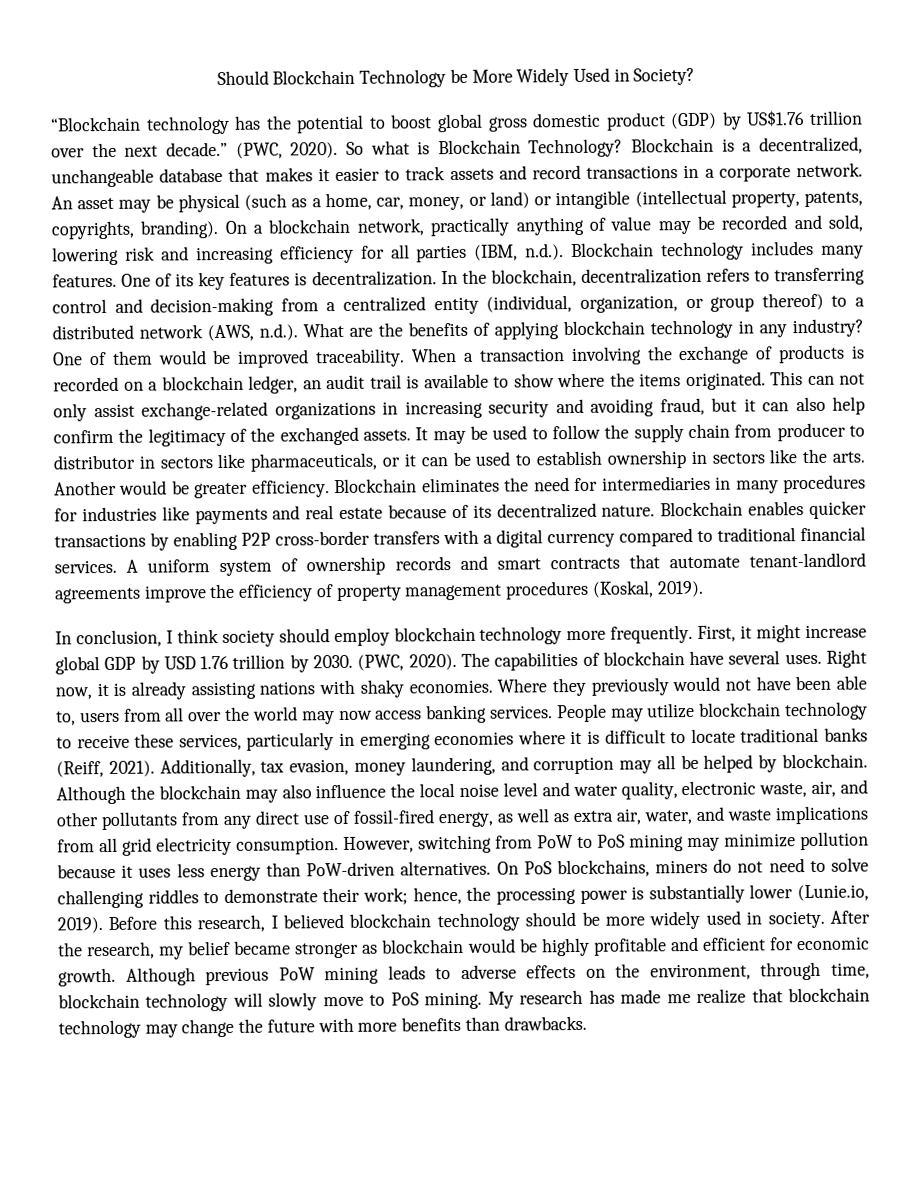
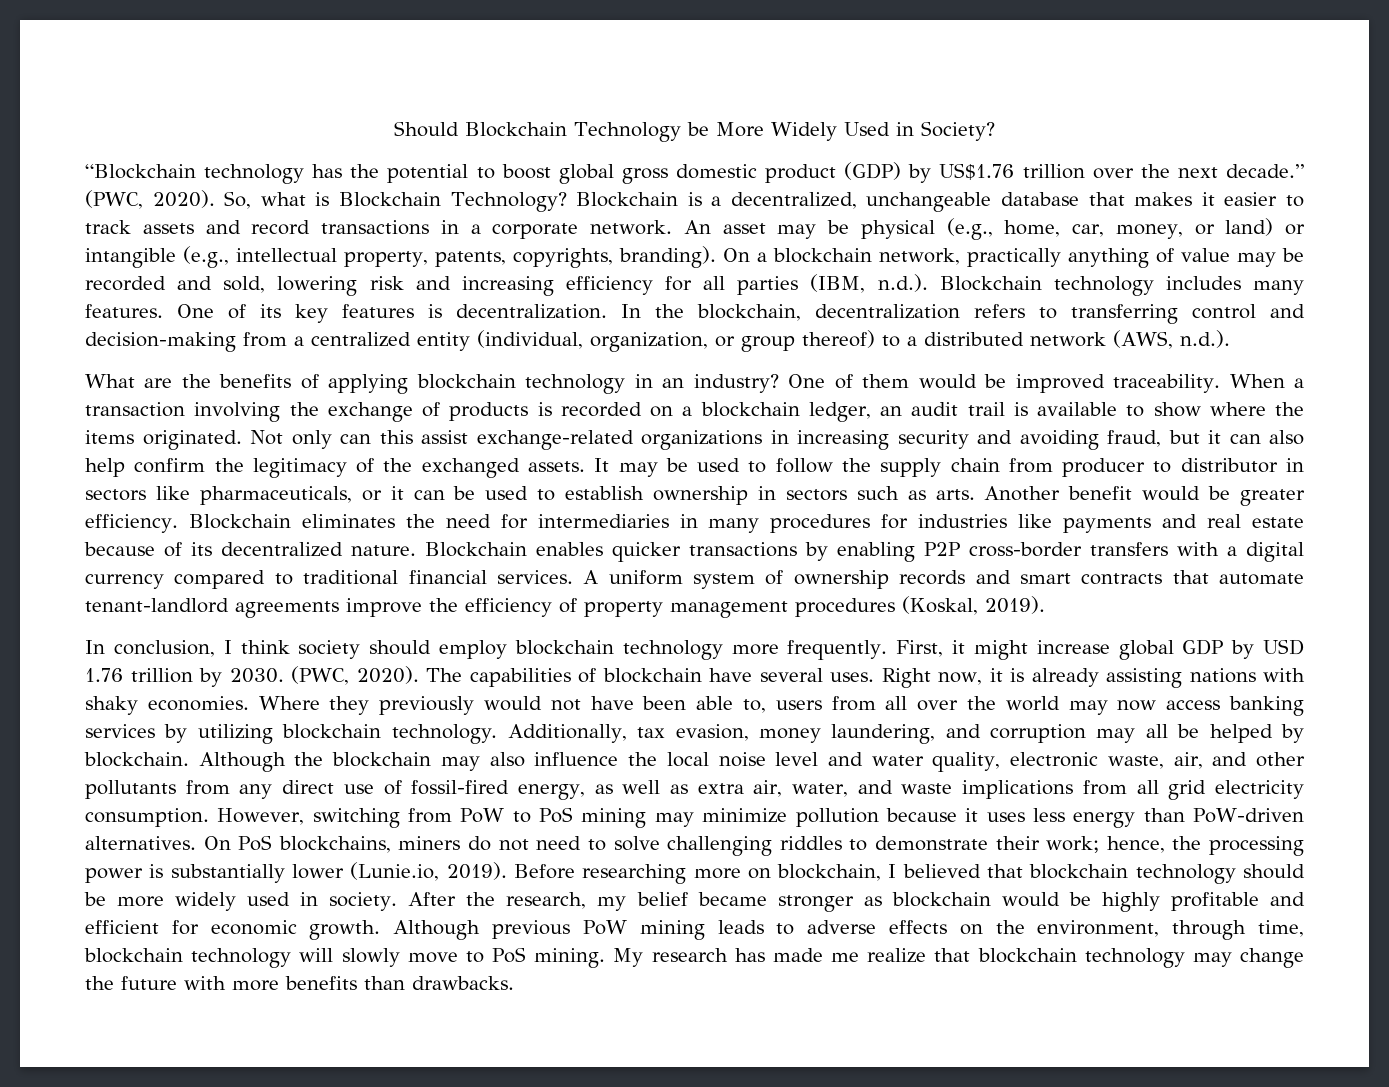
[345,141,364,155] So -> [224,191,252,209] So,
[244,193,322,211] (such as a -> [946,218,993,240] (e.g.,
[634,189,727,208] (intellectual -> [183,246,338,268] (e.g., intellectual
(298, 332) none -> (1230, 339) //
[759,324,787,338] any -> [662,378,685,388] an
[770,371,865,386] [53,403,87,422] This can not only -> [250,430,413,449] Not only can this
[769,448,828,464] like the -> [856,486,926,500] such as
(117, 488) none -> [1068,486,1133,500] benefit
[489,701,868,723] [56,727,869,751] [56,760,155,778] services. People may utilize blockchain technology to receive these services, particularly in emerging economies where it is difficult to locate traditional banks (Reiff, 2021). -> [85,724,498,744] services by utilizing blockchain technology.
[162,914,266,933] this research, -> [582,864,882,884] researching more on blockchain,
(344, 921) none -> [987,864,1024,878] that

